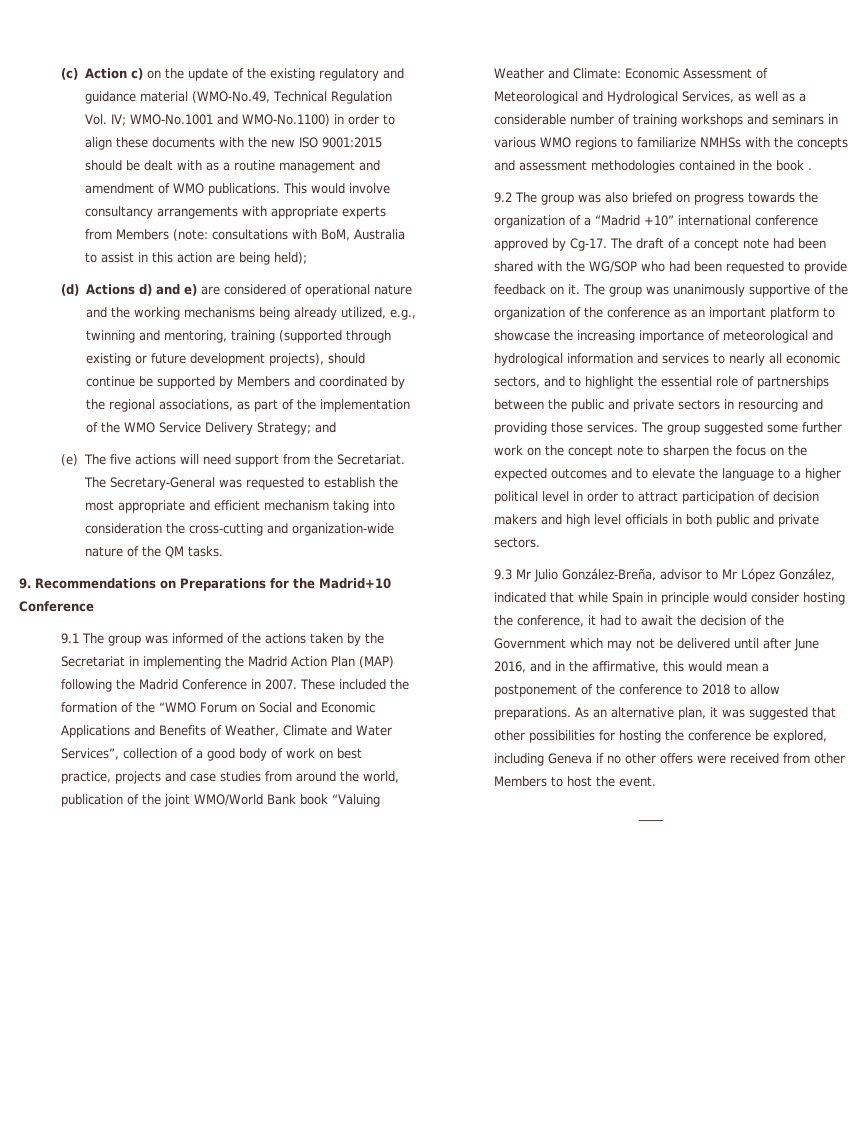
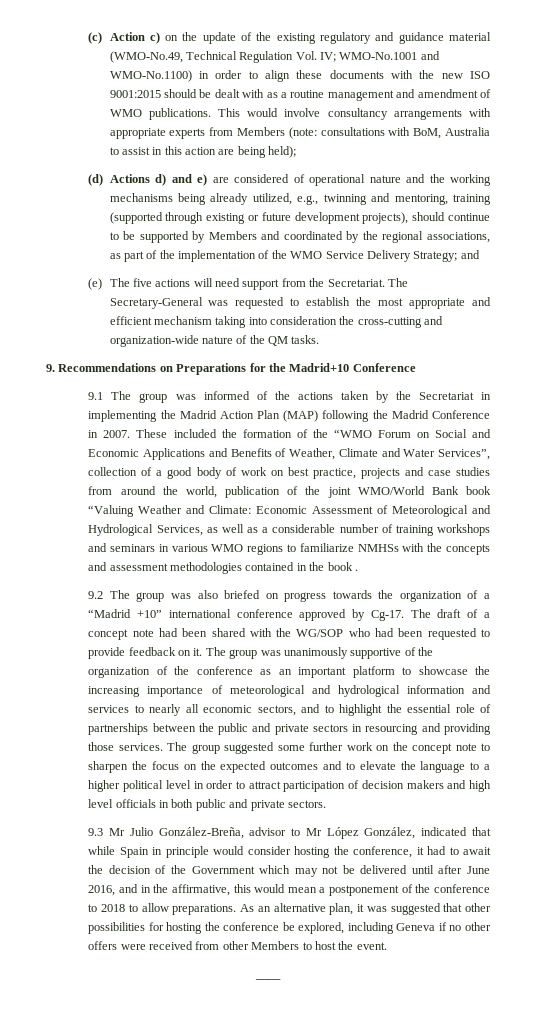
(135, 381) none -> [109,232,119,240] to

